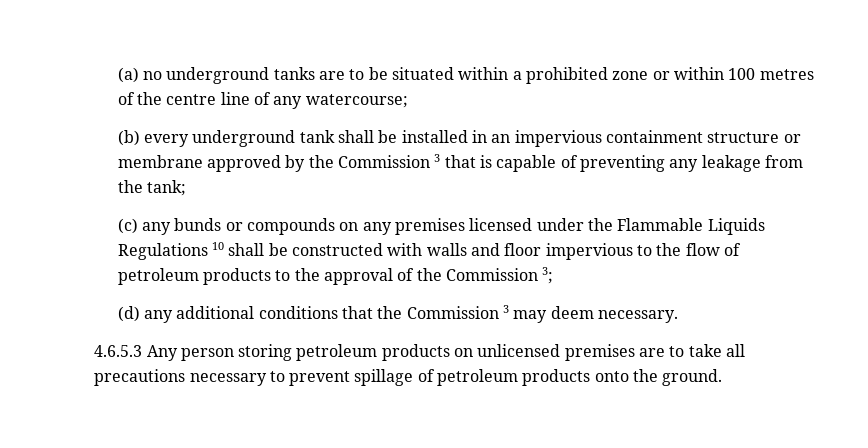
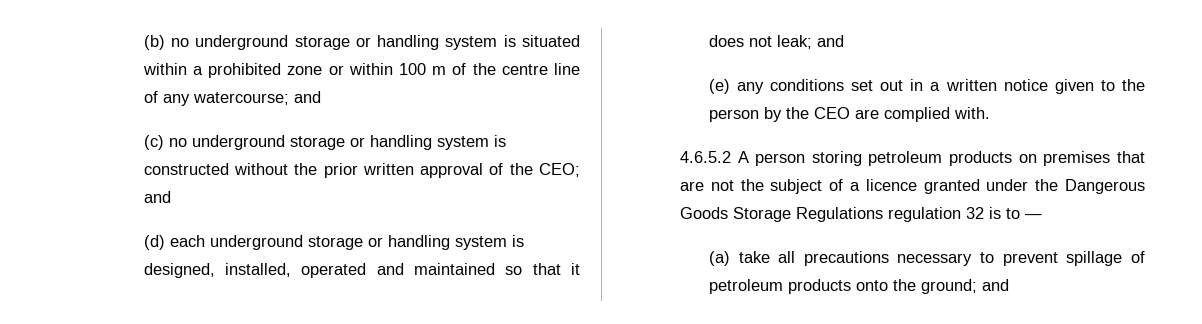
[117,67,388,84] (a) no underground tanks are to be -> [143,35,516,50] (b) no underground storage or handling system is
[759,69,814,80] metres -> [432,66,447,75] m
[117,130,801,147] [117,154,803,172] [117,180,187,196] [117,218,765,235] [117,242,741,260] [117,268,320,285] // (b) every underground tank shall be installed in an impervious containment structure or membrane approved by the Commission 3 that is capable of preventing any leakage from the tank; // (c) any bunds or compounds on any premises licensed under the Flammable Liquids Regulations 10 shall be constructed with walls and floor impervious to the flow of petroleum products to the -> [293,91,321,103] [143,135,506,150] [143,163,414,178] and // (c) no underground storage or handling system is constructed without the prior written
[446,267,554,284] Commission 3; -> [538,163,580,177] [143,191,171,203] CEO; and
[144,305,678,323] [94,345,178,361] any additional conditions that the Commission 3 may deem necessary. // 4.6.5.3 Any -> [169,235,524,250] [143,263,580,278] [708,35,844,49] [708,79,1145,94] [708,107,990,122] [679,151,749,163] each underground storage or handling system is designed, installed, operated and maintained so that it does not leak; and // (e) any conditions set out in a written notice given to the person by the CEO are complied with. // 4.6.5.2 A
[477,344,685,361] unlicensed premises are to -> [1043,151,1145,166] [679,179,1145,194] [679,207,1042,222] [708,251,730,266] premises that are not the subject of a licence granted under the Dangerous Goods Storage Regulations regulation 32 is to — // (a)
[662,369,723,386] ground. -> [920,279,1009,294] ground; and

